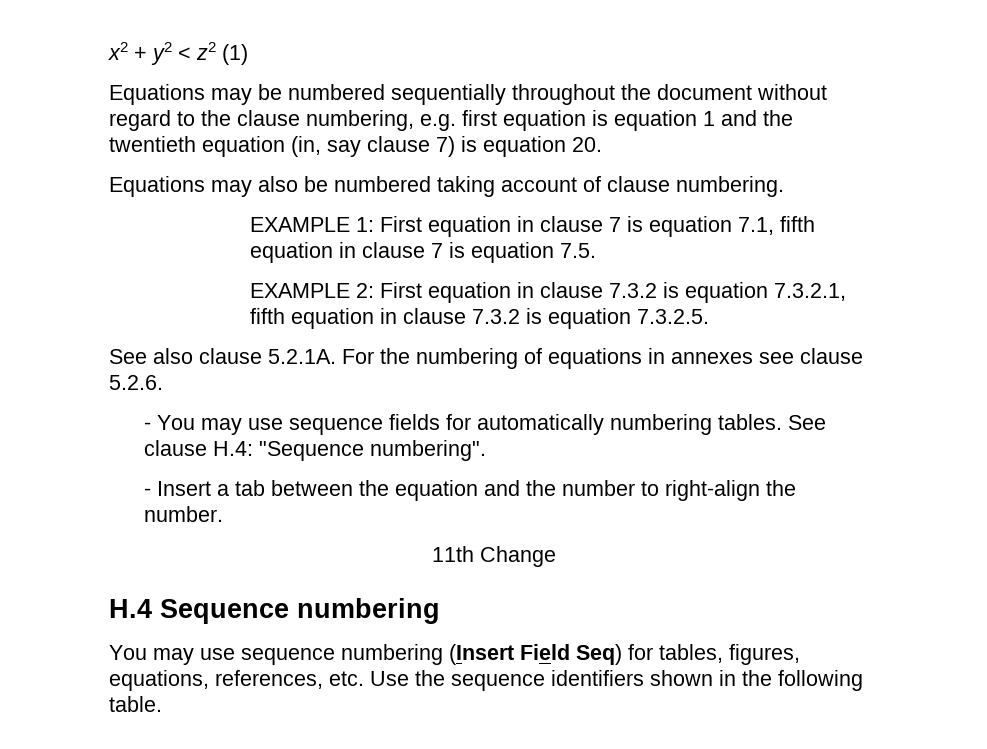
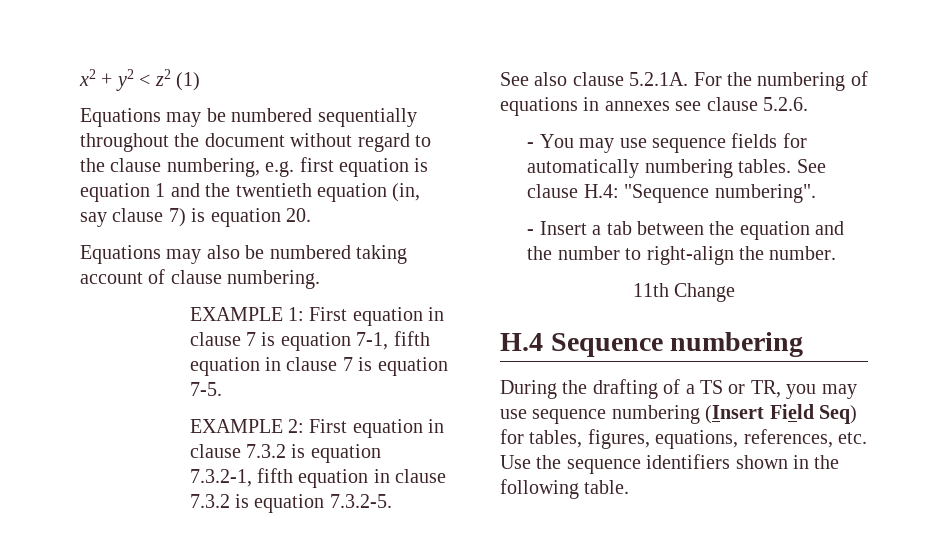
[738,217,775,235] 7.1, -> [356,332,389,350] 7-1,
[560,243,597,258] 7.5. -> [189,382,222,396] 7-5.
[774,283,847,301] 7.3.2.1, -> [189,469,252,487] 7.3.2-1,
[637,309,710,324] 7.3.2.5. -> [329,494,392,508] 7.3.2-5.
[109,645,147,660] You -> [500,379,817,399] During the drafting of a TS or TR, you

